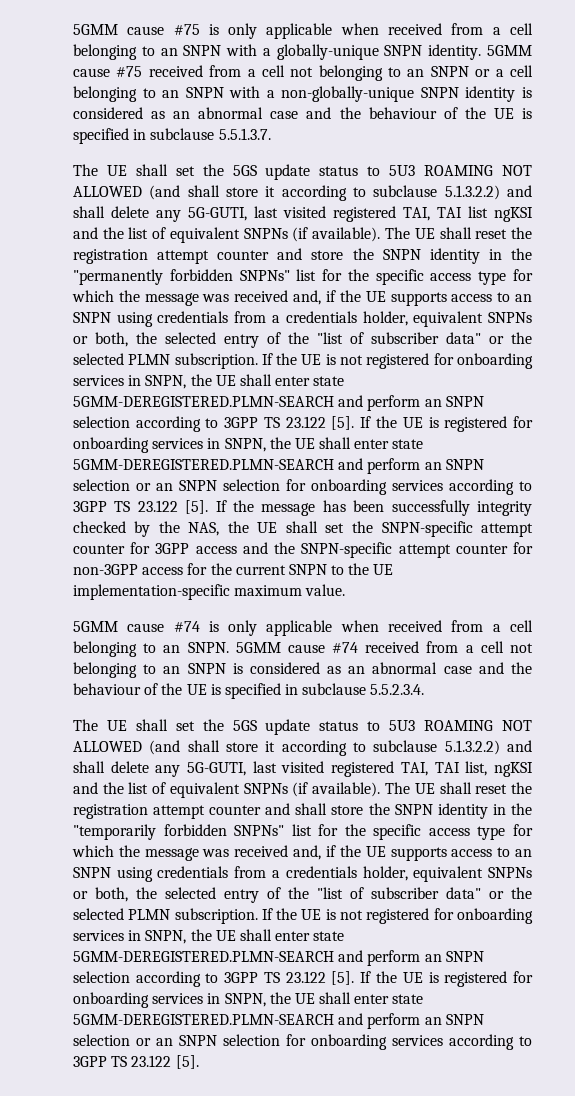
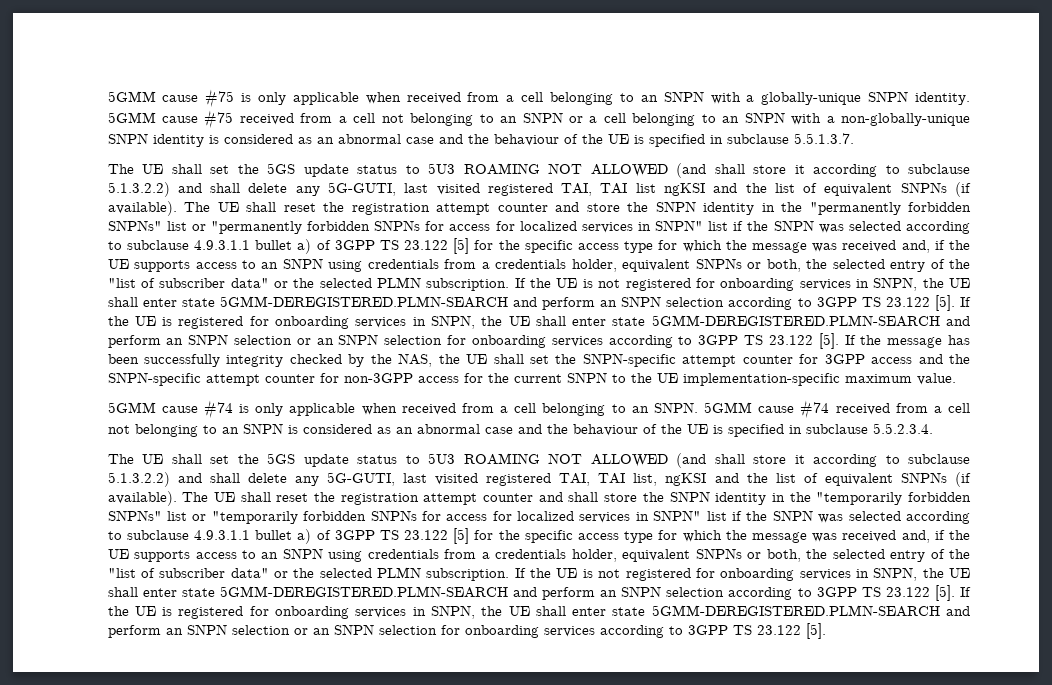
(317, 275) none -> [191,220,971,234] [107,238,470,254] or "permanently forbidden SNPNs for access for localized services in SNPN" list if the SNPN was selected according to subclause 4.9.3.1.1 bullet a) of 3GPP TS 23.122 [5]
(312, 830) none -> [192,510,971,524] [107,528,470,544] or "temporarily forbidden SNPNs for access for localized services in SNPN" list if the SNPN was selected according to subclause 4.9.3.1.1 bullet a) of 3GPP TS 23.122 [5]

